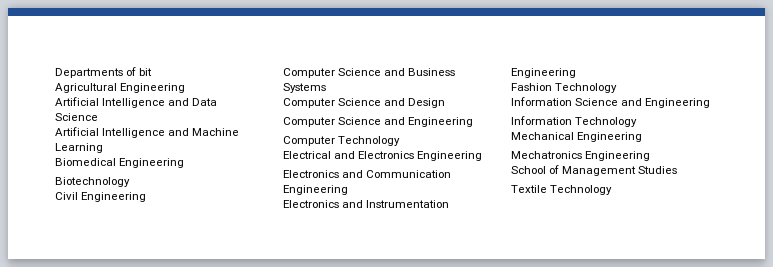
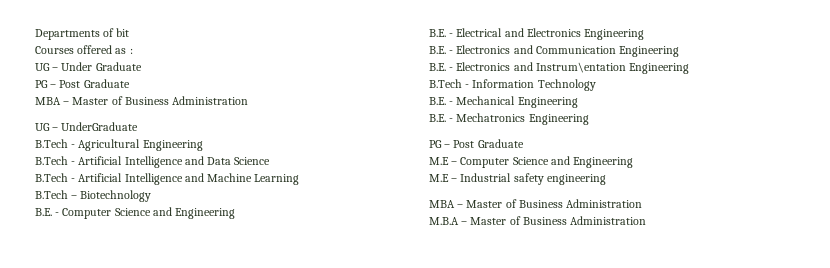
(153, 72) none -> [35,45,133,54] [35,62,142,71] [35,79,130,88] [35,96,249,105] [35,122,139,131] [35,139,76,148] Courses offered as : // UG – Under Graduate // PG – Post Graduate // MBA – Master of Business Administration // UG – UnderGraduate // B.Tech -
(186, 88) none -> [35,156,76,165] B.Tech -
(98, 117) none -> [35,173,76,182] B.Tech -
[55,158,185,168] Biomedical Engineering // -> [35,190,78,199] B.Tech –
[55,192,147,202] [283,68,456,78] [283,83,326,93] [283,98,446,108] [283,117,474,127] [283,136,401,146] Civil Engineering // Computer Science and Business Systems // Computer Science and Design // Computer Science and Engineering // Computer Technology // -> [35,207,236,219] [429,29,454,37] B.E. - Computer Science and Engineering // B.E. -
(483, 156) none -> [429,46,454,54] B.E. -
[283,200,450,208] [511,68,576,78] [511,83,618,93] [511,97,711,108] [511,116,638,127] [511,132,643,142] [511,151,651,161] [511,165,678,176] [511,185,613,195] Electronics and Instrumentation Engineering // Fashion Technology // Information Science and Engineering // Information Technology // Mechanical Engineering // Mechatronics Engineering // School of Management Studies // Textile Technology -> [429,62,690,74] [429,79,596,91] [429,96,578,108] [429,113,589,125] [429,139,524,148] [429,156,634,168] [429,173,606,185] [429,199,643,208] [429,216,647,225] B.E. - Electronics and Instrum\entation Engineering // B.Tech - Information Technology // B.E. - Mechanical Engineering // B.E. - Mechatronics Engineering // PG – Post Graduate // M.E – Computer Science and Engineering // M.E – Industrial safety engineering // MBA – Master of Business Administration // M.B.A – Master of Business Administration

